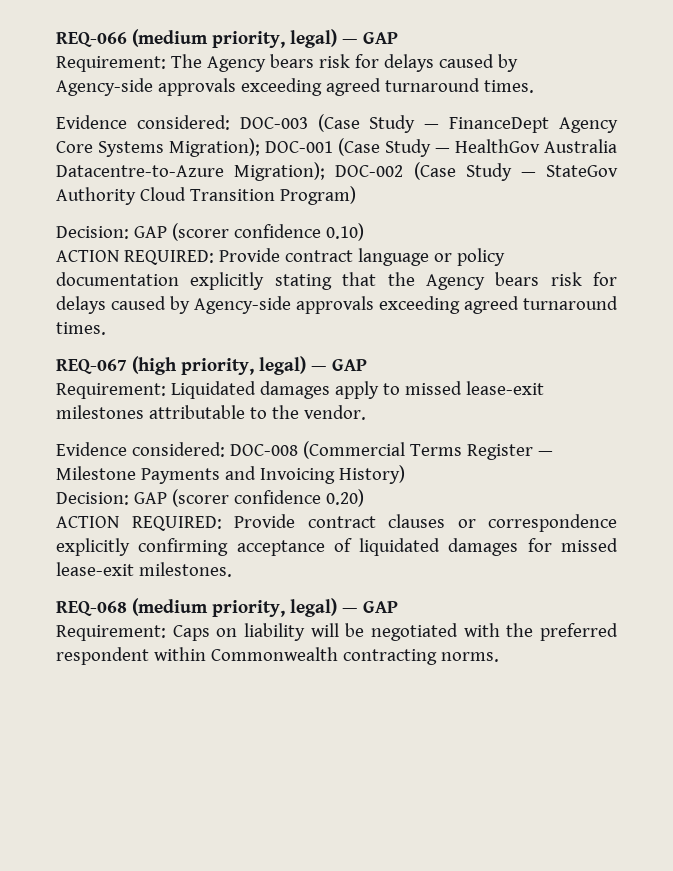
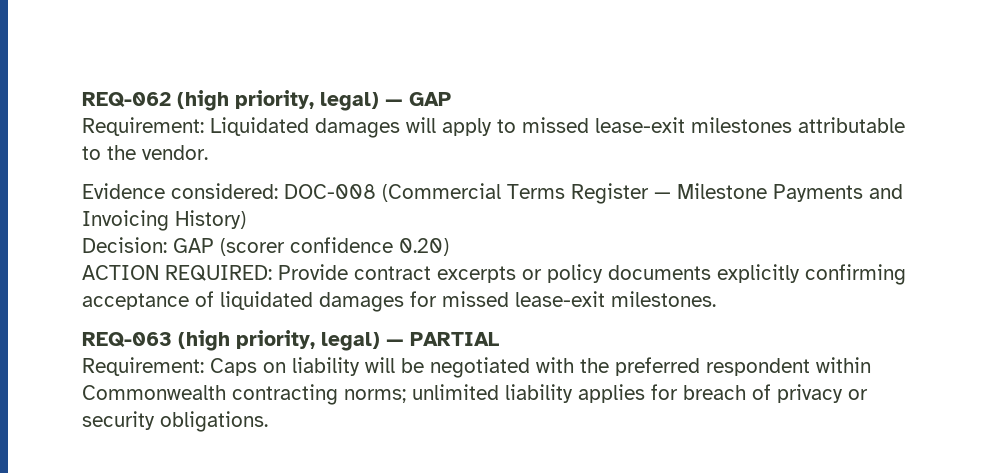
[56,29,398,48] [56,54,518,72] [56,78,534,96] [56,114,618,133] [56,138,617,157] [56,162,618,181] [56,186,356,205] [56,223,364,241] [56,248,505,266] [56,272,617,290] [56,296,618,314] [56,322,106,335] [56,359,127,374] REQ-066 (medium priority, legal) — GAP // Requirement: The Agency bears risk for delays caused by Agency-side approvals exceeding agreed turnaround times. // Evidence considered: DOC-003 (Case Study — FinanceDept Agency Core Systems Migration); DOC-001 (Case Study — HealthGov Australia Datacentre-to-Azure Migration); DOC-002 (Case Study — StateGov Authority Cloud Transition Program) // Decision: GAP (scorer confidence 0.10) // ACTION REQUIRED: Provide contract language or policy documentation explicitly stating that the Agency bears risk for delays caused by Agency-side approvals exceeding agreed turnaround times. // REQ-067 -> [82,92,171,107] REQ-062
(330, 390) none -> [406,117,436,133] will
[388,514,617,532] clauses or correspondence -> [437,264,711,283] excerpts or policy documents
[56,598,398,617] REQ-068 (medium priority, legal) — GAP -> [82,330,499,351] REQ-063 (high priority, legal) — PARTIAL
[440,652,499,662] norms. -> [344,384,868,403] [82,411,268,432] norms; unlimited liability applies for breach of privacy or security obligations.

